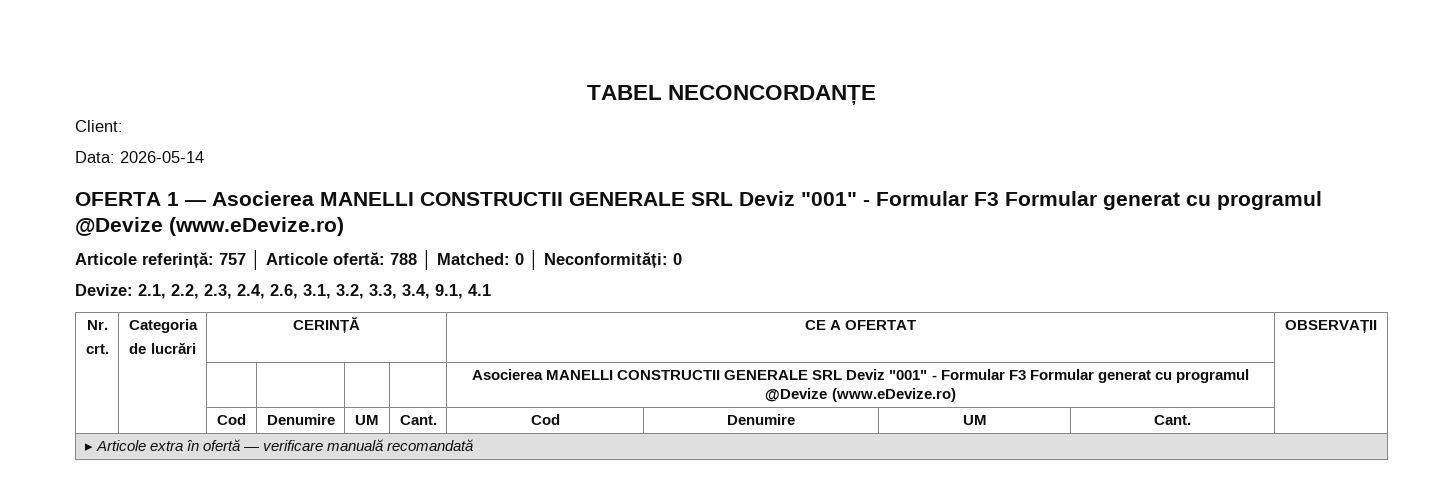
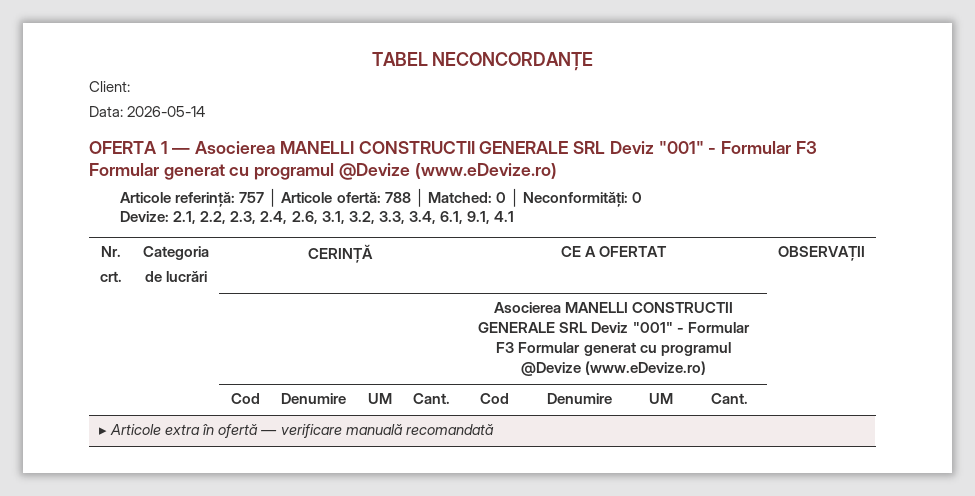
(430, 291) none -> [439,211,463,224] 6.1,

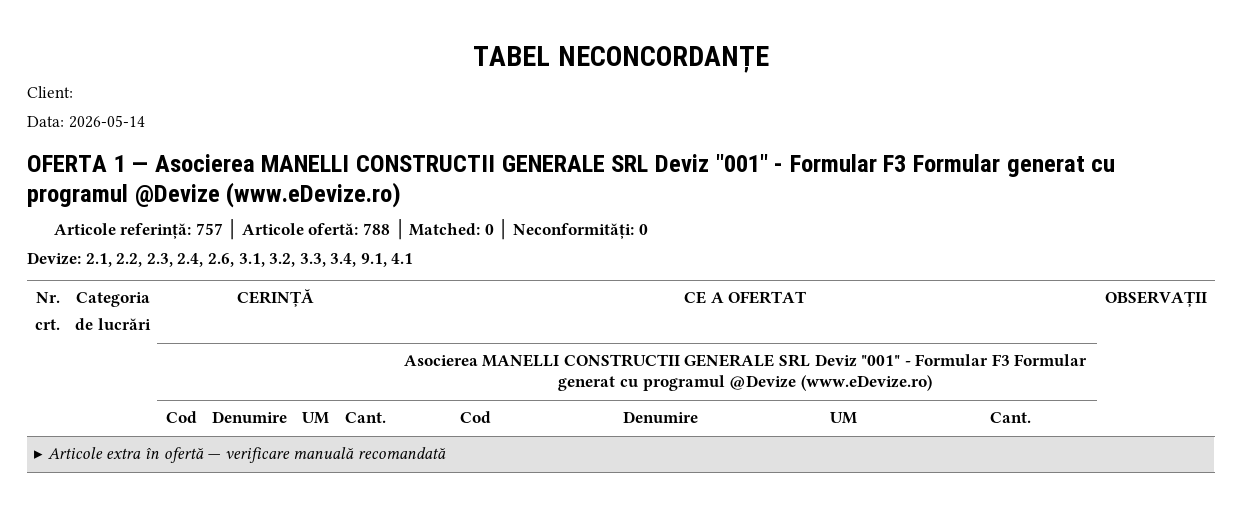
[439,211,463,224] 6.1, -> (357, 260) none

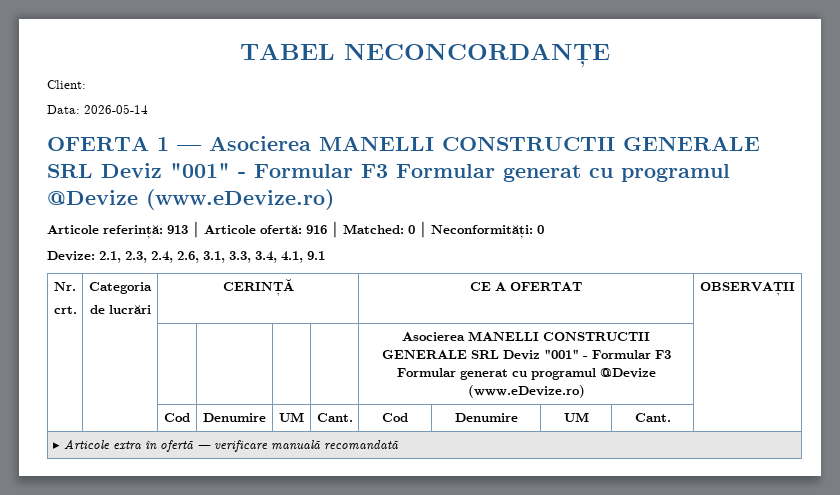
[195,223,223,235] 757 -> [167,225,188,234] 913
[363,223,391,235] 788 -> [306,225,327,234] 916
[116,253,143,267] 2.2, -> (121, 257) none
[269,253,296,267] 3.2, -> (225, 257) none
[360,253,414,267] 9.1, 4.1 -> [281,251,325,263] 4.1, 9.1

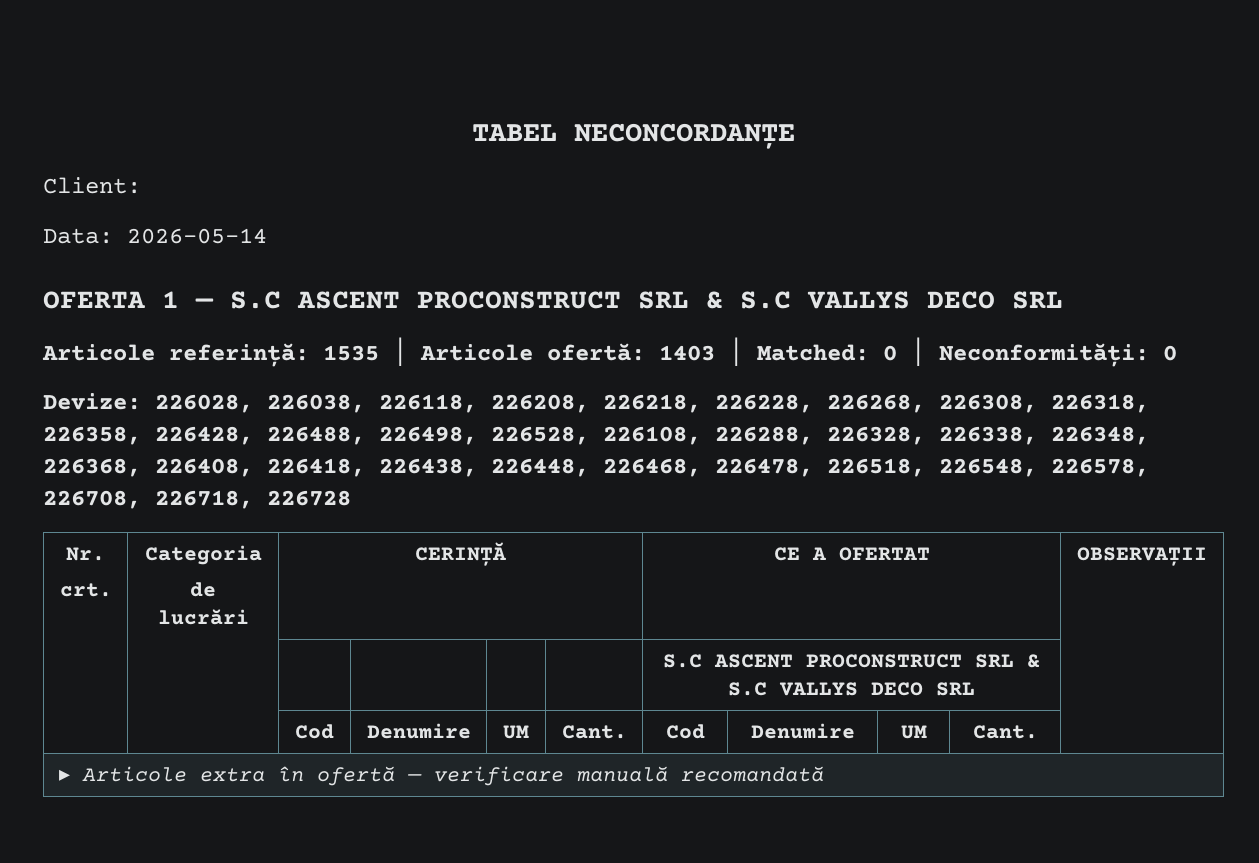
[209,136,760,151] [47,163,730,182] [47,189,334,210] Asocierea MANELLI CONSTRUCTII GENERALE SRL Deviz "001" - Formular F3 Formular generat cu programul @Devize (www.eDevize.ro) -> [230,291,1063,309] S.C ASCENT PROCONSTRUCT SRL & S.C VALLYS DECO SRL
[167,225,188,234] 913 -> [323,345,379,361] 1535
[306,225,327,234] 916 -> [659,345,715,361] 1403
[99,251,325,263] 2.1, 2.3, 2.4, 2.6, 3.1, 3.3, 3.4, 4.1, 9.1 -> [155,394,1149,413] [43,426,1149,445] [43,458,1149,477] [43,490,351,509] 226028, 226038, 226118, 226208, 226218, 226228, 226268, 226308, 226318, 226358, 226428, 226488, 226498, 226528, 226108, 226288, 226328, 226338, 226348, 226368, 226408, 226418, 226438, 226448, 226468, 226478, 226518, 226548, 226578, 226708, 226718, 226728
[402,331,650,341] [381,349,671,360] [396,368,656,380] [467,385,585,398] Asocierea MANELLI CONSTRUCTII GENERALE SRL Deviz "001" - Formular F3 Formular generat cu programul @Devize (www.eDevize.ro) -> [663,654,1040,668] [728,682,975,696] S.C ASCENT PROCONSTRUCT SRL & S.C VALLYS DECO SRL

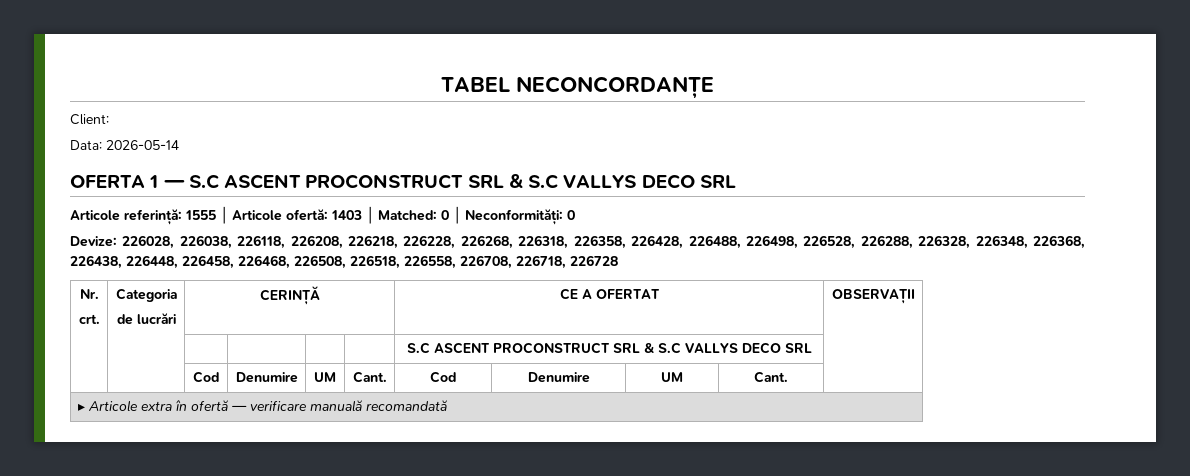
[323,345,379,361] 1535 -> [185,210,216,220] 1555
[939,394,1037,413] 226308, -> (513, 242) none
[603,426,701,445] 226108, -> (856, 242) none
[939,426,1037,445] 226338, -> (971, 242) none
[155,458,1149,477] 226408, 226418, 226438, 226448, 226468, 226478, 226518, 226548, 226578, -> [70,255,456,269] 226438, 226448, 226458, 226468, 226508, 226518, 226558,

